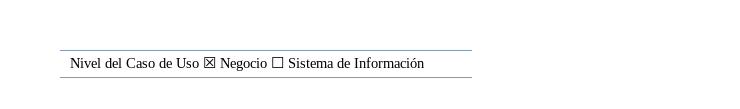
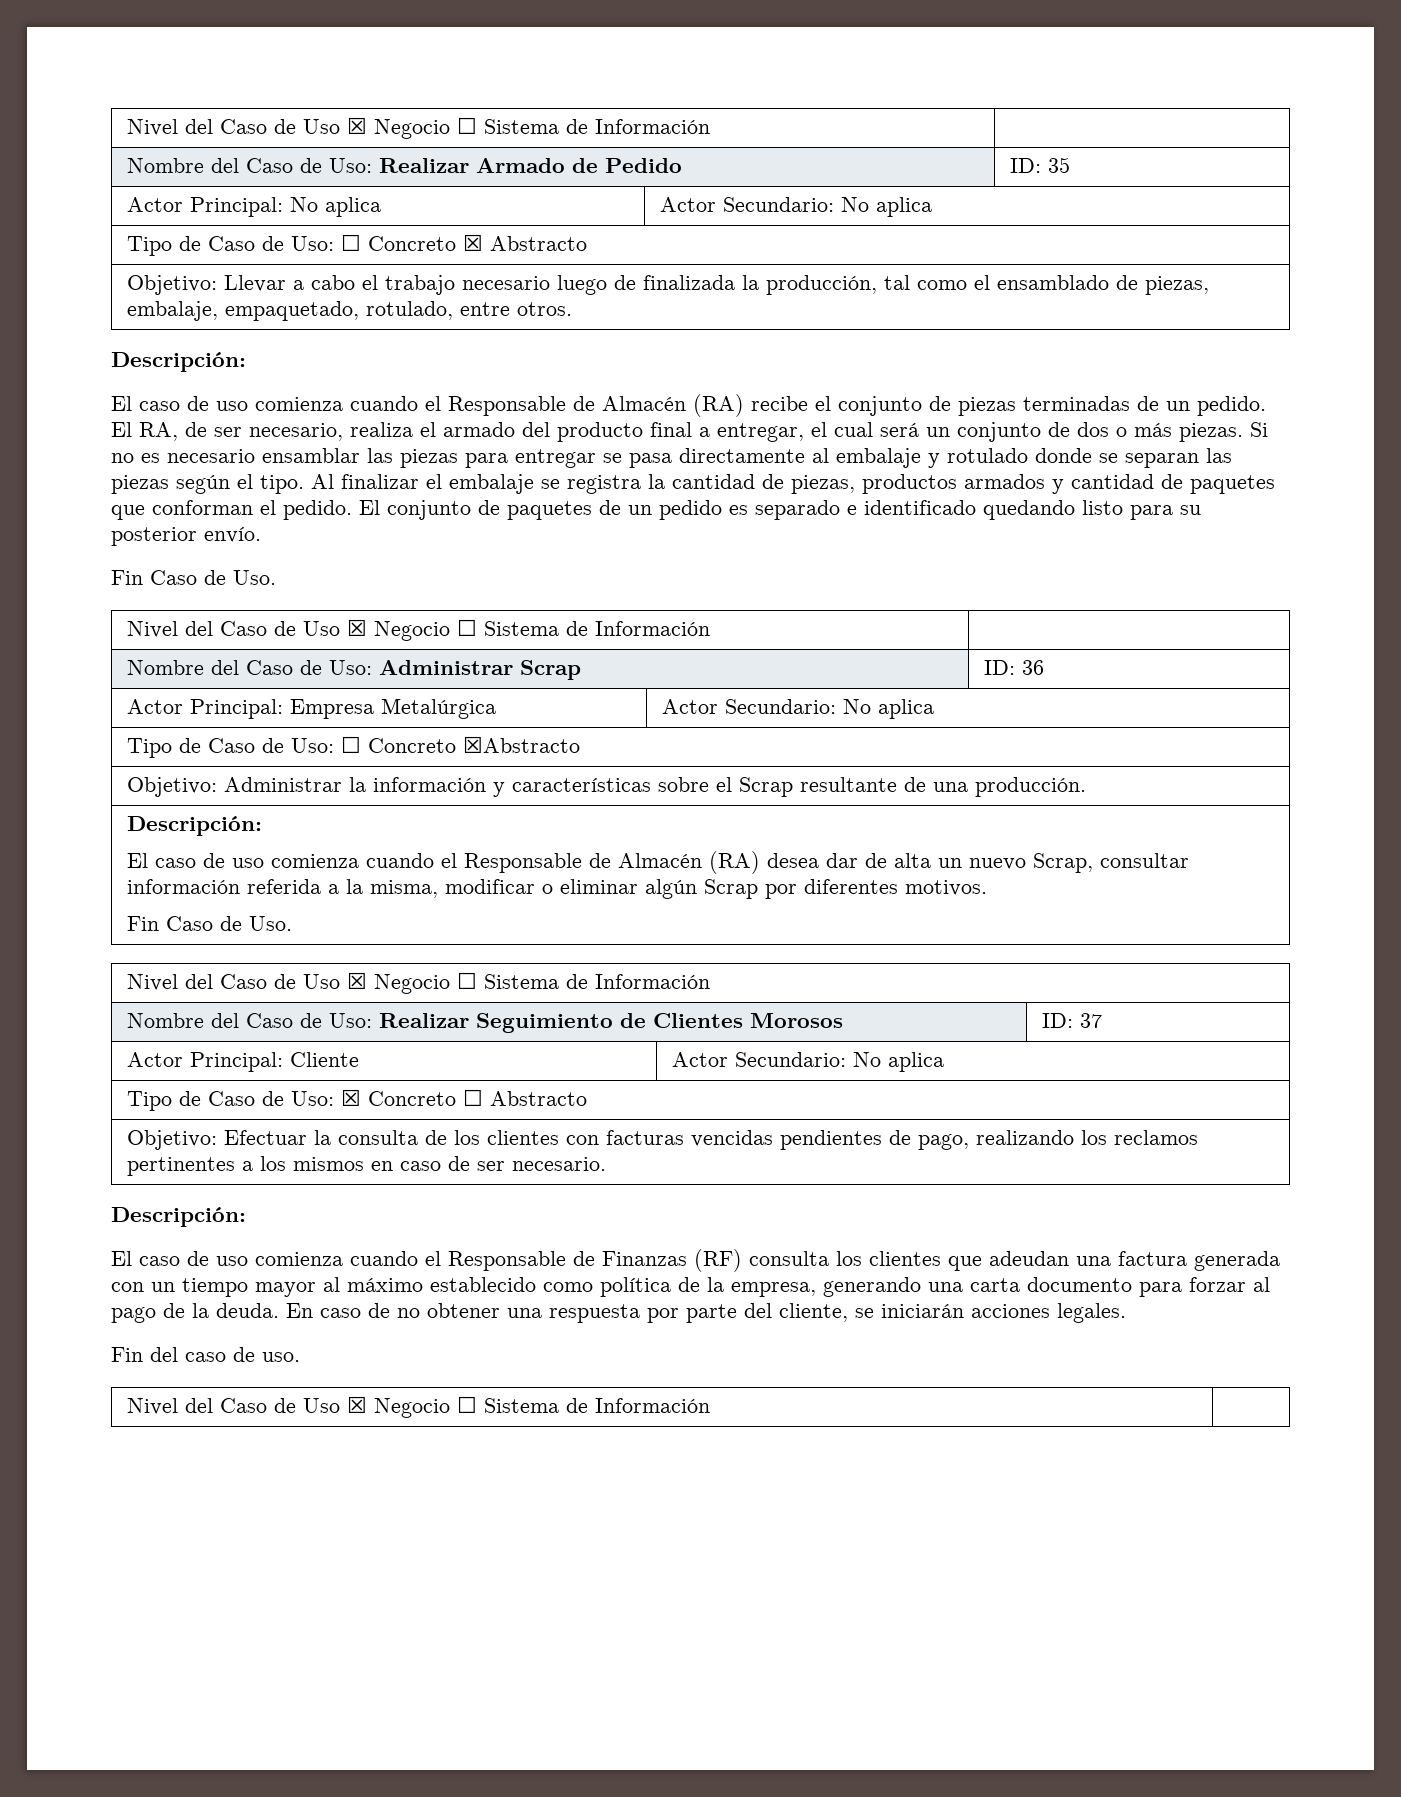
(425, 62) none -> [127,158,683,173] [1010,157,1071,173] [127,197,382,217] [660,197,933,217] [127,234,588,256] [127,275,1210,295] [127,301,573,321] [111,352,246,372] [111,394,1266,417] [111,422,1268,442] [111,448,1232,468] [111,474,1275,494] [111,500,1201,520] [111,526,261,546] [111,570,276,585] [127,619,711,641] [127,660,582,680] [984,660,1045,675] [127,698,497,719] [662,699,935,719] [127,736,581,758] [127,777,1087,797] [127,816,263,836] [127,851,1190,874] [127,879,988,899] [127,916,293,931] [127,972,711,994] [127,1013,844,1033] [1042,1013,1103,1028] [127,1052,360,1072] [672,1052,945,1072] [127,1089,588,1111] [127,1130,1199,1150] [127,1156,607,1176] [111,1207,246,1227] [111,1249,1280,1272] [111,1277,1270,1297] [111,1303,1126,1323] [111,1347,300,1362] [127,1396,711,1418] // Nombre del Caso de Uso: Realizar Armado de Pedido | ID: 35 // Actor Principal: No aplica | Actor Secundario: No aplica // Tipo de Caso de Uso: ☐ Concreto ☒ Abstracto // Objetivo: Llevar a cabo el trabajo necesario luego de finalizada la producción, tal como el ensamblado de piezas, embalaje, empaquetado, rotulado, entre otros. // Descripción: // El caso de uso comienza cuando el Responsable de Almacén (RA) recibe el conjunto de piezas terminadas de un pedido. El RA, de ser necesario, realiza el armado del producto final a entregar, el cual será un conjunto de dos o más piezas. Si no es necesario ensamblar las piezas para entregar se pasa directamente al embalaje y rotulado donde se separan las piezas según el tipo. Al finalizar el embalaje se registra la cantidad de piezas, productos armados y cantidad de paquetes que conforman el pedido. El conjunto de paquetes de un pedido es separado e identificado quedando listo para su posterior envío. // Fin Caso de Uso. // Nivel del Caso de Uso ☒ Negocio ☐ Sistema de Información | // Nombre del Caso de Uso: Administrar Scrap | ID: 36 // Actor Principal: Empresa Metalúrgica | Actor Secundario: No aplica // Tipo de Caso de Uso: ☐ Concreto ☒Abstracto // Objetivo: Administrar la información y características sobre el Scrap resultante de una producción. // Descripción: // El caso de uso comienza cuando el Responsable de Almacén (RA) desea dar de alta un nuevo Scrap, consultar información referida a la misma, modificar o eliminar algún Scrap por diferentes motivos. // Fin Caso de Uso. // Nivel del Caso de Uso ☒ Negocio ☐ Sistema de Información // Nombre del Caso de Uso: Realizar Seguimiento de Clientes Morosos | ID: 37 // Actor Principal: Cliente | Actor Secundario: No aplica // Tipo de Caso de Uso: ☒ Concreto ☐ Abstracto // Objetivo: Efectuar la consulta de los clientes con facturas vencidas pendientes de pago, realizando los reclamos pertinentes a los mismos en caso de ser necesario. // Descripción: // El caso de uso comienza cuando el Responsable de Finanzas (RF) consulta los clientes que adeudan una factura generada con un tiempo mayor al máximo establecido como política de la empresa, generando una carta documento para forzar al pago de la deuda. En caso de no obtener una respuesta por parte del cliente, se iniciarán acciones legales. // Fin del caso de uso. // Nivel del Caso de Uso ☒ Negocio ☐ Sistema de Información |

